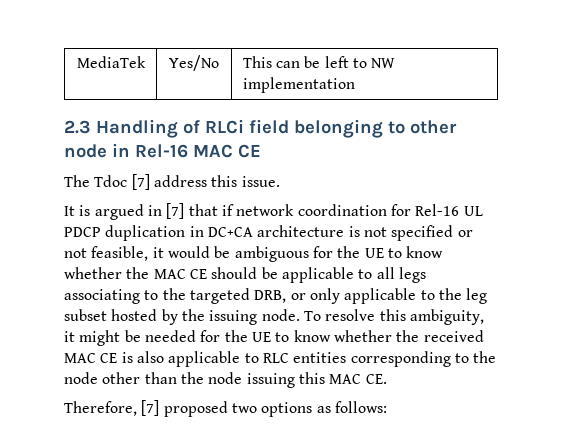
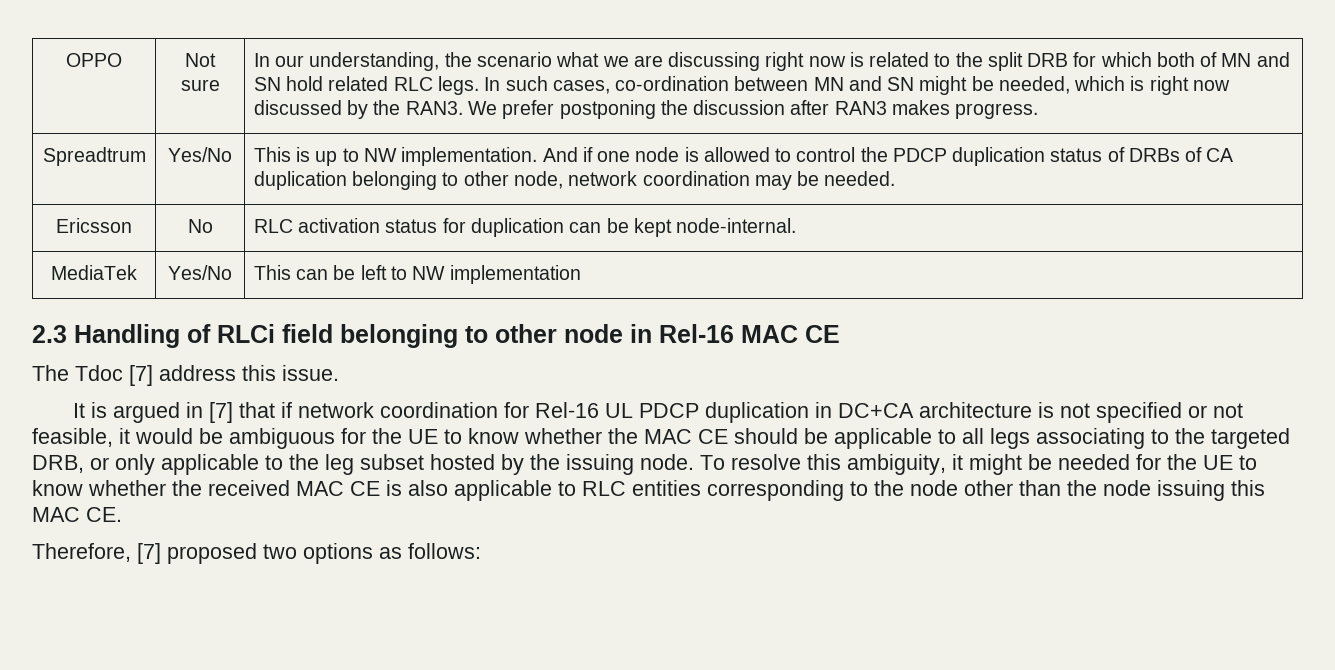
(76, 62) none -> [66,53,122,67] [185,53,216,67] [180,79,220,91] [253,52,1290,71] [253,76,1230,95] [253,100,1039,119] [42,147,146,166] [168,147,232,162] [253,147,1234,166] [253,171,896,190] [56,218,132,233] [187,219,213,233] [253,218,797,237] OPPO | Not sure | In our understanding, the scenario what we are discussing right now is related to the split DRB for which both of MN and SN hold related RLC legs. In such cases, co-ordination between MN and SN might be needed, which is right now discussed by the RAN3. We prefer postponing the discussion after RAN3 makes progress. // Spreadtrum | Yes/No | This is up to NW implementation. And if one node is allowed to control the PDCP duplication status of DRBs of CA duplication belonging to other node, network coordination may be needed. // Ericsson | No | RLC activation status for duplication can be kept node-internal. //

